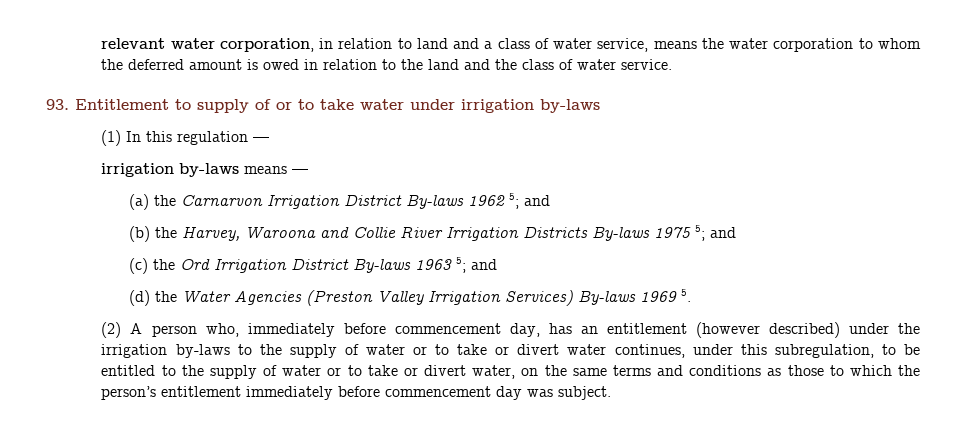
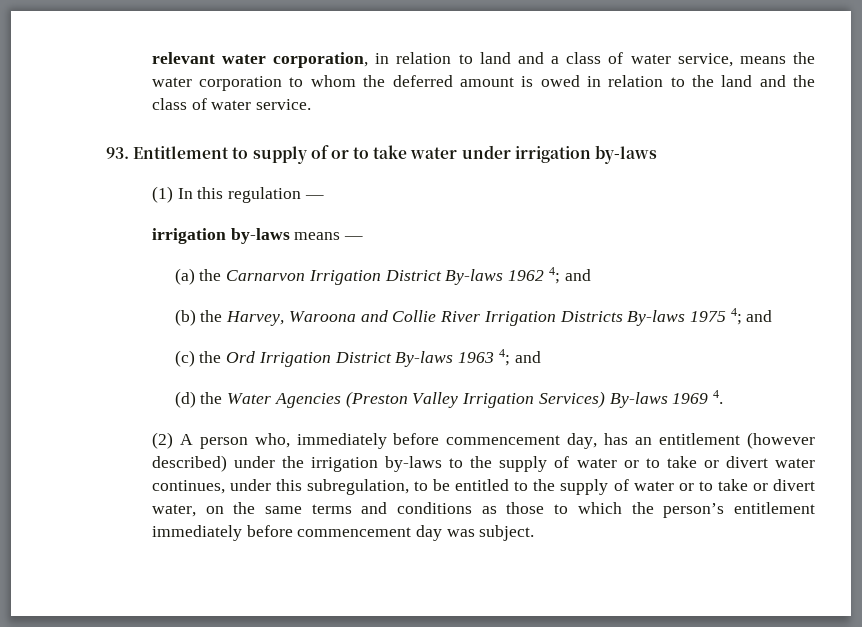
[509,193,520,209] 5; -> [548,267,560,284] 4;
[695,225,706,241] 5; -> [730,308,742,325] 4;
[456,257,467,273] 5; -> [498,349,510,366] 4;
[681,289,692,302] 5. -> [712,390,723,404] 4.

